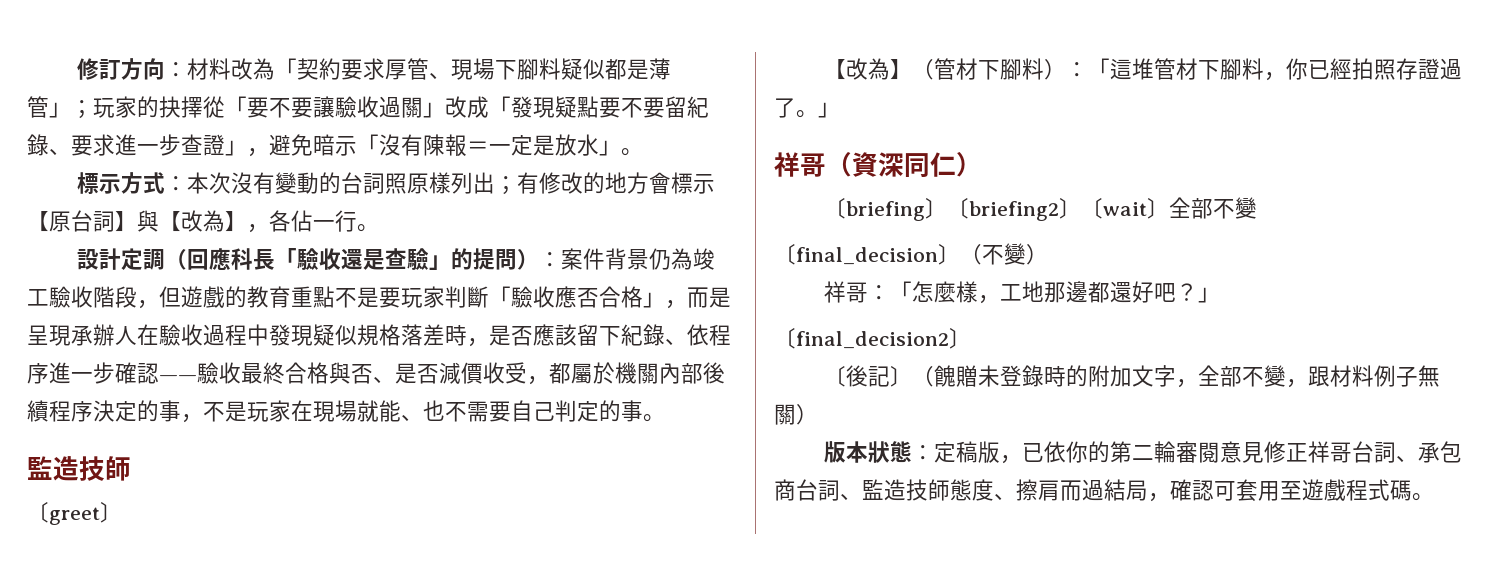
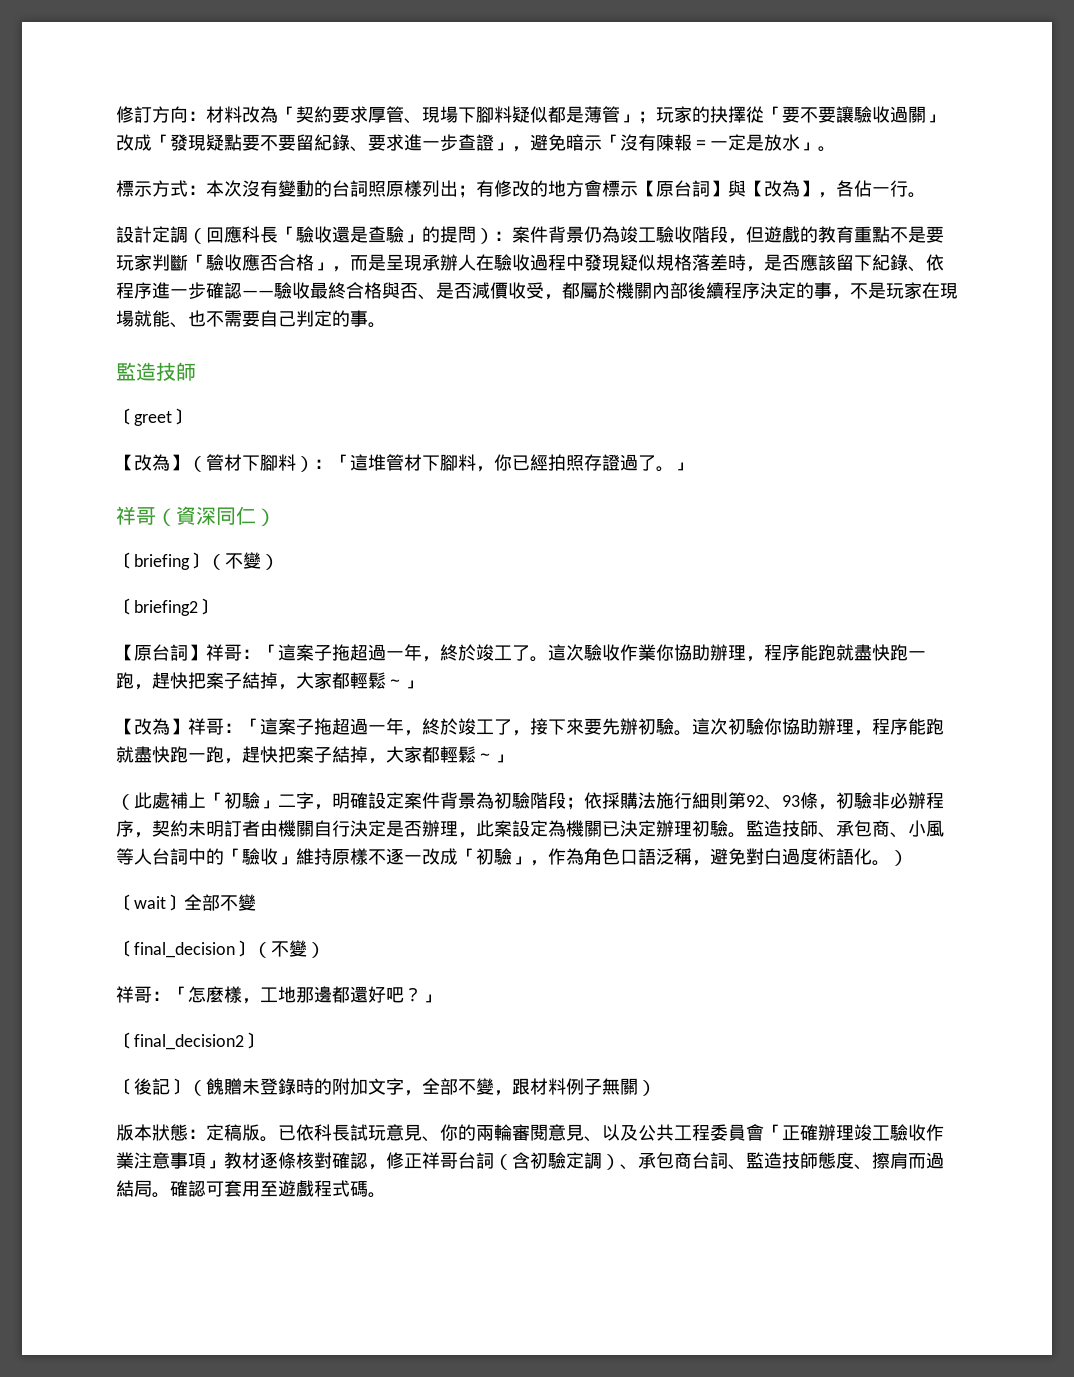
(947, 208) none -> [207,552,279,570] （不變） //
(1081, 208) none -> [116,644,926,662] [116,672,422,690] [116,718,944,736] [116,746,512,764] [116,792,944,810] [116,820,944,838] [116,848,908,866] // 【原台詞】祥哥：「這案子拖超過一年，終於竣工了。這次驗收作業你協助辦理，程序能跑就盡快跑一跑，趕快把案子結掉，大家都輕鬆～」 // 【改為】祥哥：「這案子拖超過一年，終於竣工了，接下來要先辦初驗。這次初驗你協助辦理，程序能跑就盡快跑一跑，趕快把案子結掉，大家都輕鬆～」 // （此處補上「初驗」二字，明確設定案件背景為初驗階段；依採購法施行細則第92、93條，初驗非必辦程序，契約未明訂者由機關自行決定是否辦理，此案設定為機關已決定辦理初驗。監造技師、承包商、小風等人台詞中的「驗收」維持原樣不逐一改成「初驗」，作為角色口語泛稱，避免對白過度術語化。） //
[999,441,1396,464] ，已依你的第二輪審閱意見修正祥哥台詞 -> [260,1124,944,1142] [116,1152,620,1170] 。已依科長試玩意見、你的兩輪審閱意見、以及公共工程委員會「正確辦理竣工驗收作業注意事項」教材逐條核對確認，修正祥哥台詞（含初驗定調）
[1148,493,1170,502] ， -> [152,1192,170,1198] 。

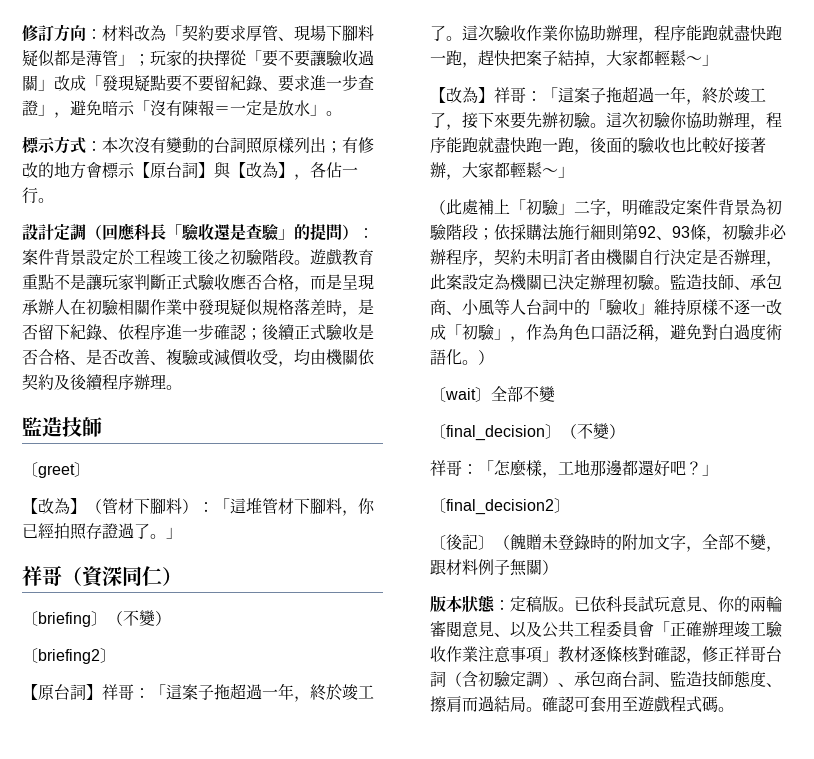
[584,226,818,244] 仍為竣工驗收階段，但遊戲的 -> [86,249,342,266] 設定於工程竣工後之初驗階段。遊戲
[926,226,944,243] 要 -> [86,274,102,290] 讓
[188,254,206,269] 「 -> [166,274,198,290] 正式
[314,262,332,271] 」 -> (294, 282) none
[494,254,566,271] 驗收過程 -> [86,299,182,316] 初驗相關作業
[800,254,836,271] 應該 -> (38, 332) none
[242,282,958,300] [116,310,368,328] ——驗收最終合格與否、是否減價收受，都屬於機關內部後續程序決定的事，不是玩家在現場就能、也不需要自己判定的事 -> [246,324,374,341] [22,349,374,367] [22,374,166,391] ；後續正式驗收是否合格、是否改善、複驗或減價收受，均由機關依契約及後續程序辦理
[242,746,368,763] 趕快把案子結掉 -> [590,136,766,154] [430,162,446,178] 後面的驗收也比較好接著辦

